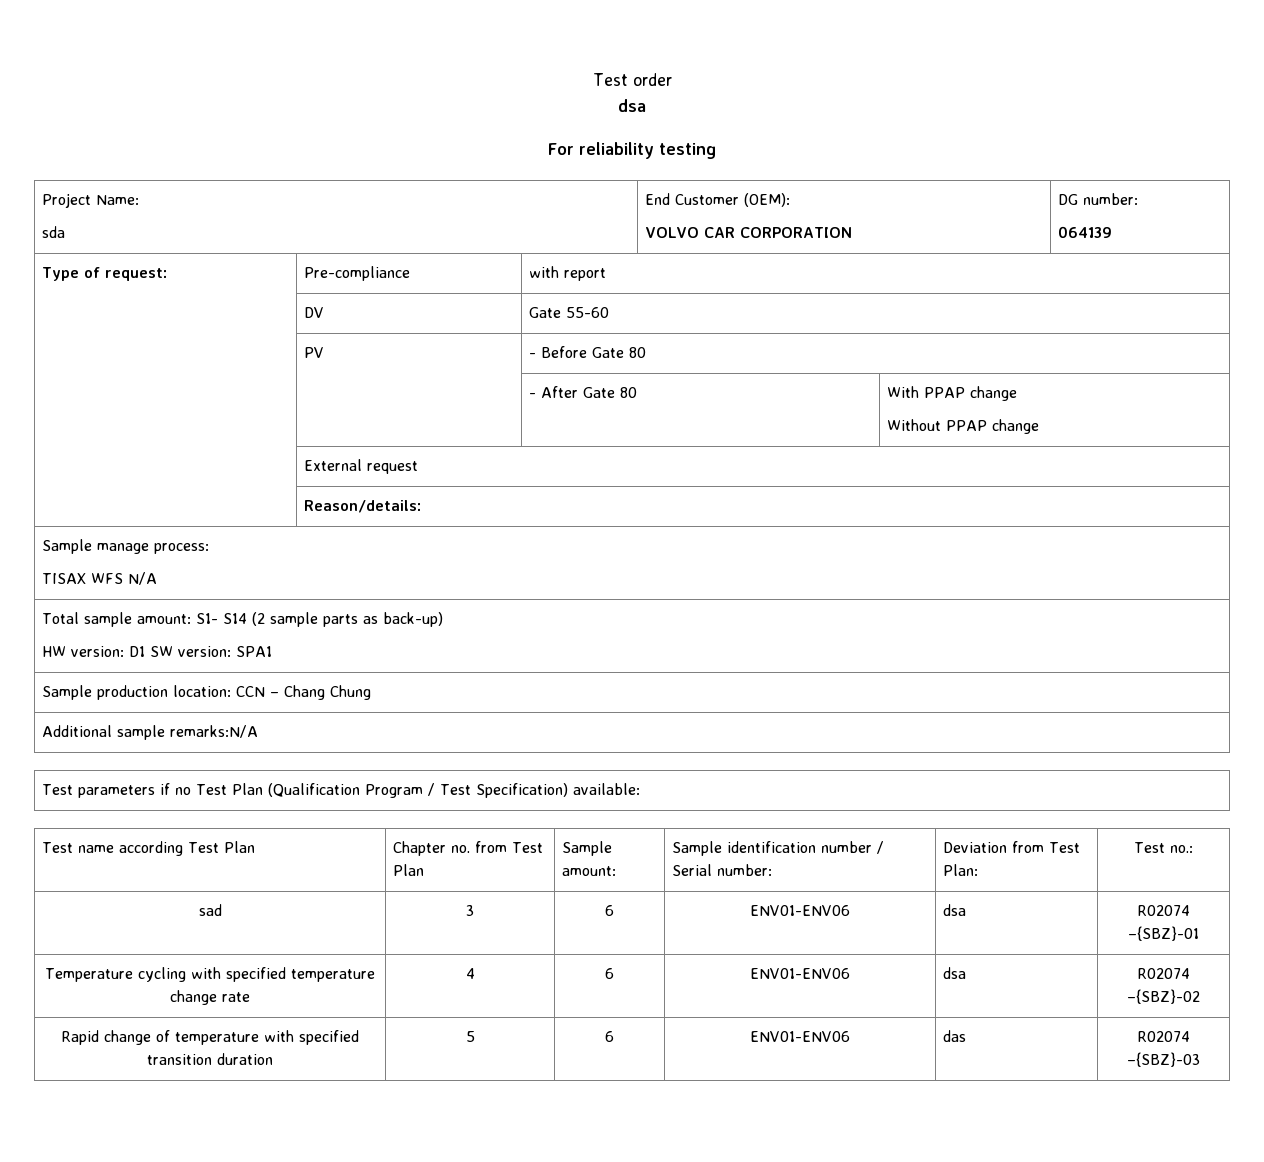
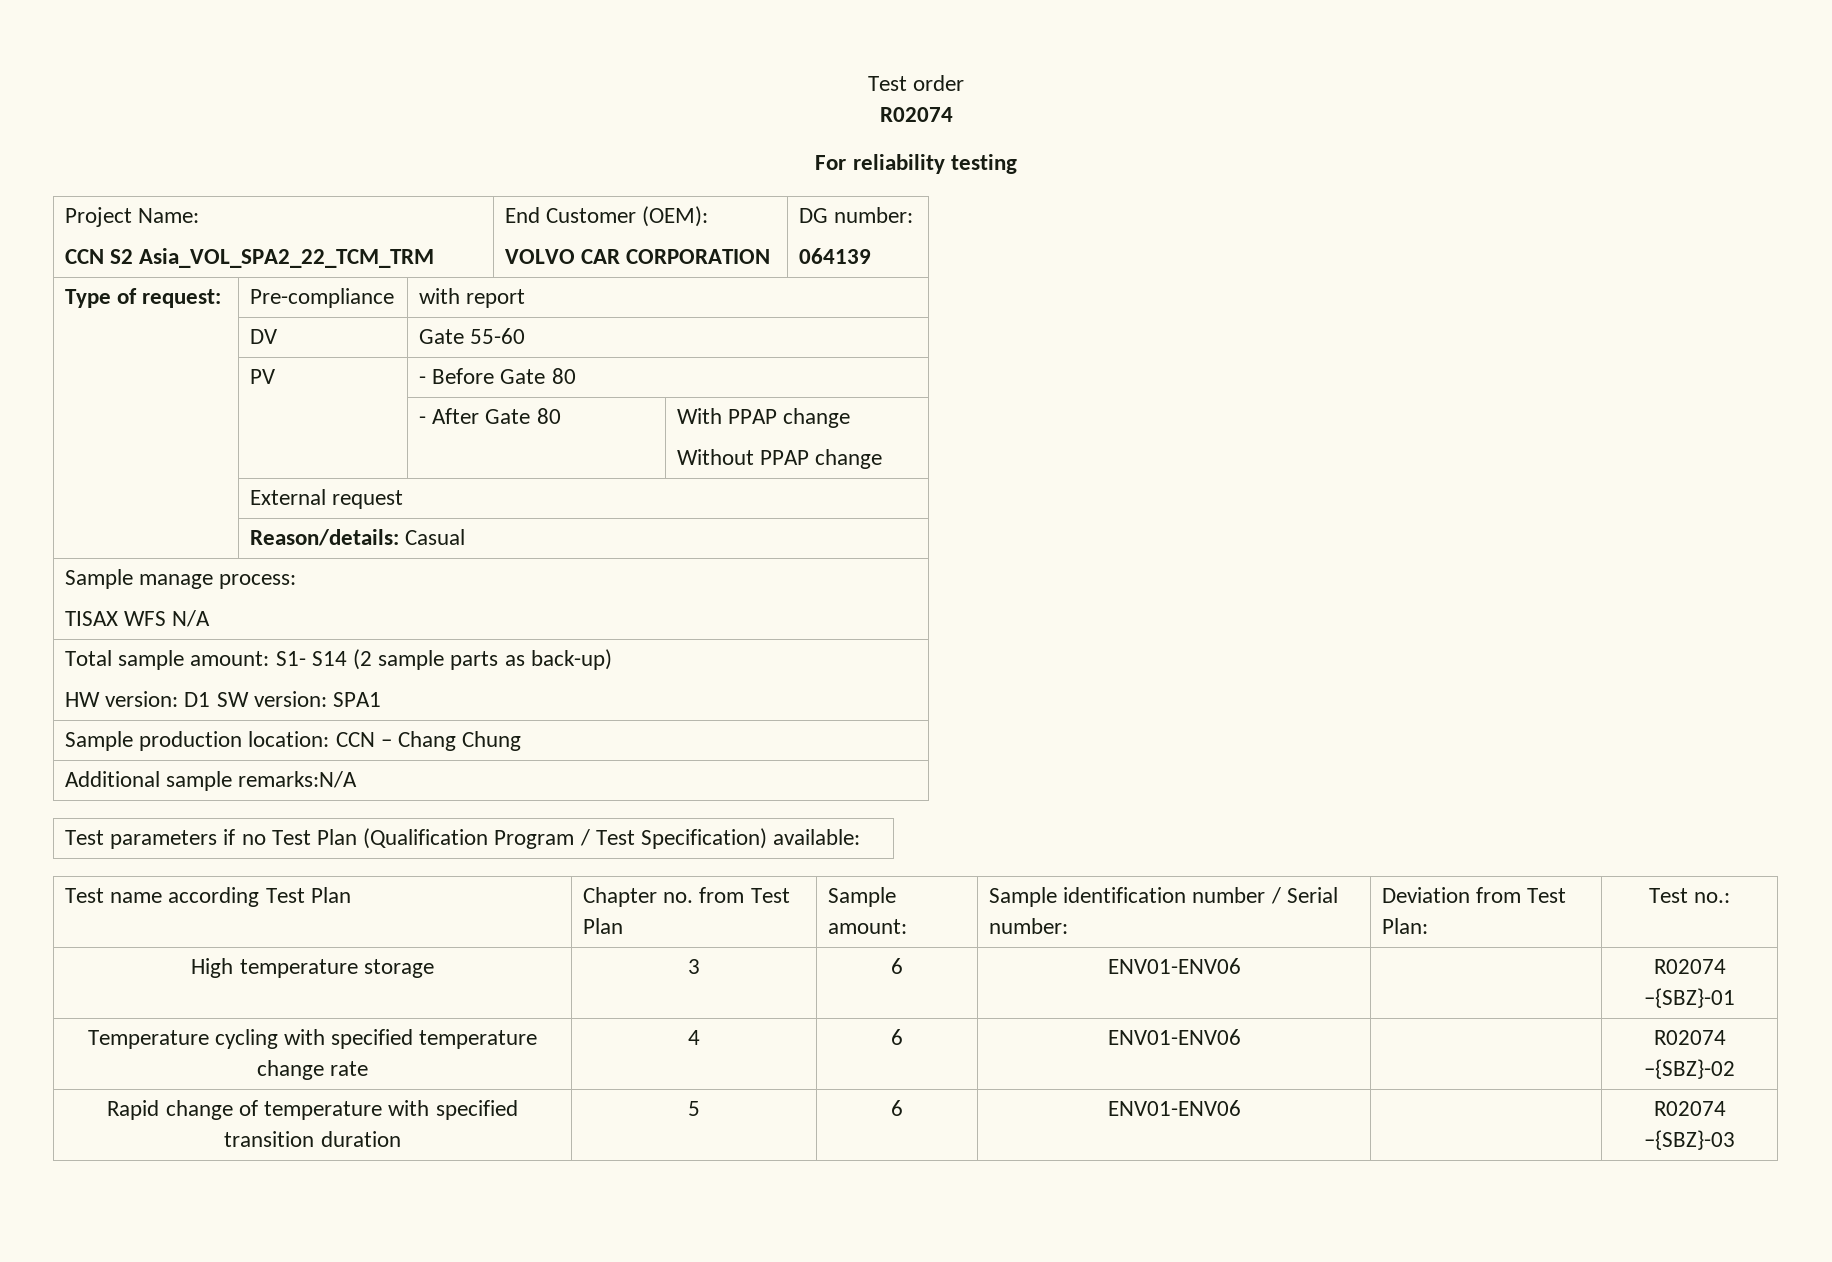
[618,99,646,112] dsa -> [879,107,953,122] R02074
[41,226,65,238] sda -> [65,248,435,268] CCN S2 Asia_VOL_SPA2_22_TCM_TRM
(421, 506) none -> [405,529,466,545] Casual
[198,904,222,916] sad -> [191,958,434,978] High temperature storage
[942,904,966,916] dsa -> (1241, 966) none
[942,967,966,979] dsa -> (1241, 1037) none
[942,1030,966,1042] das -> (1241, 1108) none

